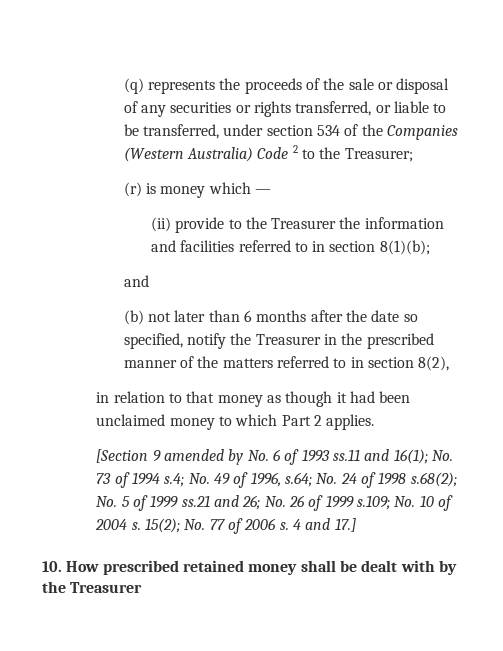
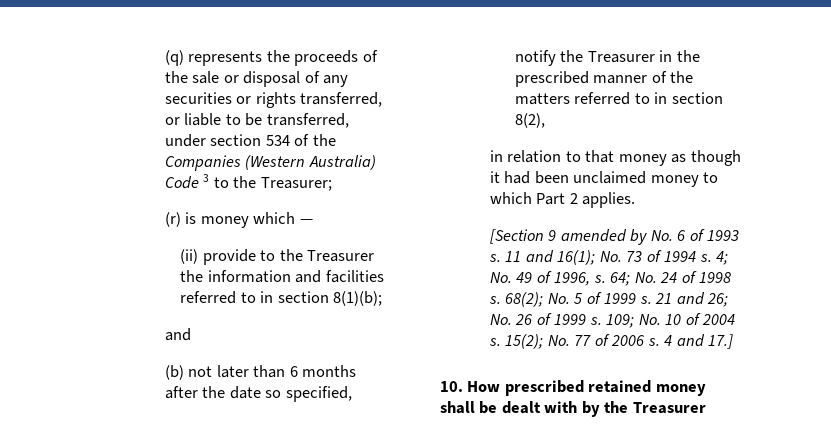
[292,145,298,153] 2 -> [203,174,210,182] 3
[332,449,360,461] ss.11 -> [489,251,522,262] s. 11
[164,473,185,487] s.4; -> [699,251,729,265] s. 4;
[284,472,312,487] s.64; -> [593,272,631,286] s. 64;
[410,472,457,487] s.68(2); -> [489,292,544,307] s. 68(2);
[181,495,210,507] ss.21 -> [639,293,673,304] s. 21
[356,495,390,510] s.109; -> [589,314,635,328] s. 109;

